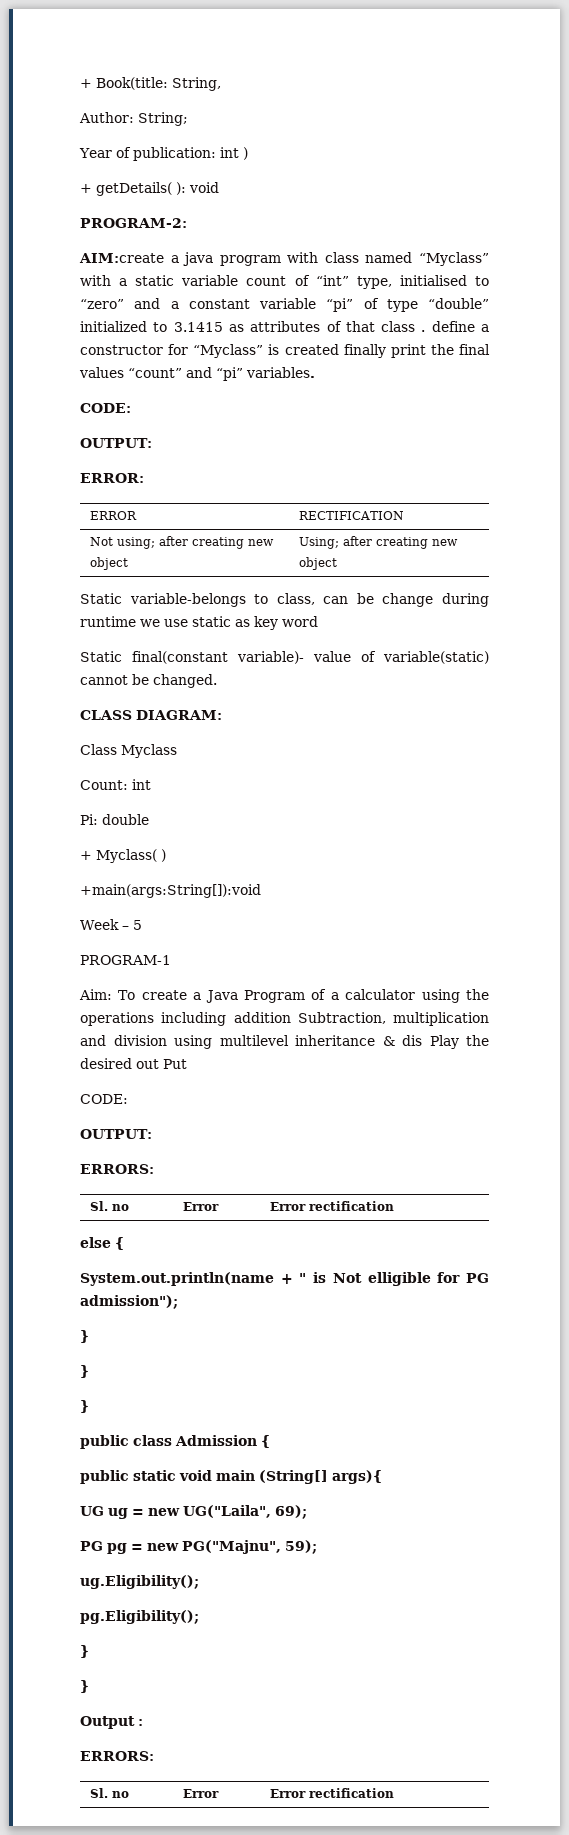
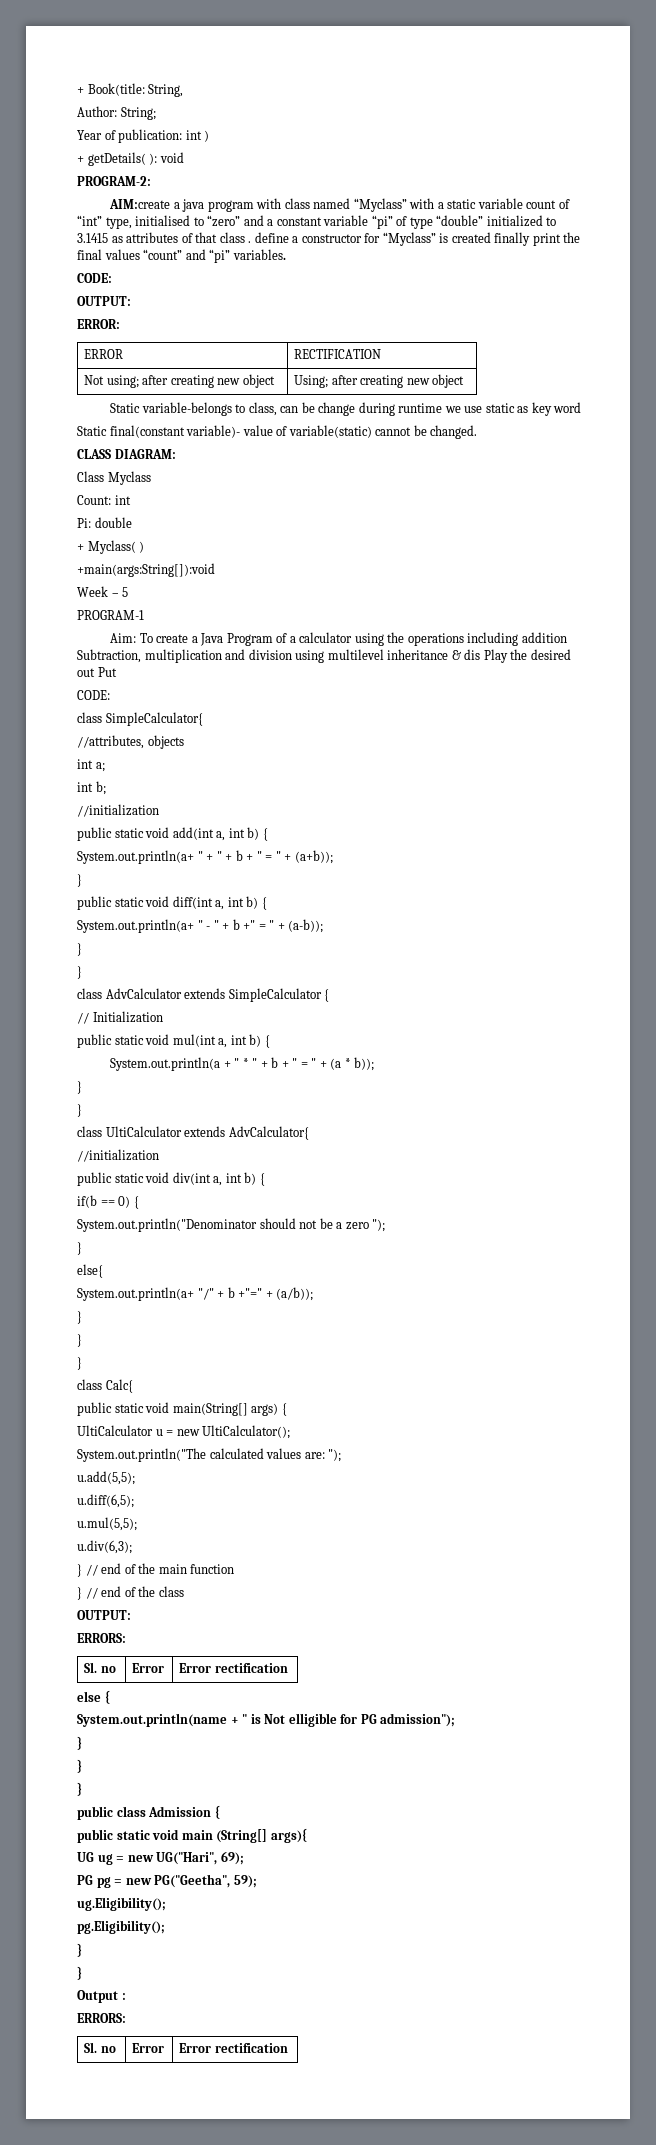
(128, 1099) none -> [77,712,203,726] [77,735,184,749] [77,759,105,772] [77,781,106,795] [77,804,159,817] [77,827,268,841] [77,850,333,864] [77,874,82,887] [77,896,267,910] [77,919,324,933] [77,943,82,956] [77,966,82,979] [77,988,330,1002] [77,1011,163,1024] [77,1034,270,1048] [110,1057,375,1071] [77,1081,82,1094] [77,1104,82,1117] [77,1126,309,1140] [77,1149,159,1162] [77,1172,265,1186] [77,1195,139,1209] [77,1218,386,1232] [77,1242,82,1255] [77,1264,103,1278] [77,1287,314,1301] [77,1311,82,1324] [77,1334,82,1347] [77,1357,82,1370] [77,1379,133,1393] [77,1402,287,1416] [77,1425,291,1439] [77,1448,342,1462] [77,1471,135,1485] [77,1494,134,1508] [77,1517,137,1531] [77,1540,132,1554] [77,1563,235,1577] [77,1586,184,1600] // class SimpleCalculator{ // //attributes, objects // int a; // int b; // //initialization // public static void add(int a, int b) { // System.out.println(a+ " + " + b + " = " + (a+b)); // } // public static void diff(int a, int b) { // System.out.println(a+ " - " + b +" = " + (a-b)); // } // } // class AdvCalculator extends SimpleCalculator { // // Initialization // public static void mul(int a, int b) { // System.out.println(a + " * " + b + " = " + (a * b)); // } // } // class UltiCalculator extends AdvCalculator{ // //initialization // public static void div(int a, int b) { // if(b == 0) { // System.out.println("Denominator should not be a zero "); // } // else{ // System.out.println(a+ "/" + b +"=" + (a/b)); // } // } // } // class Calc{ // public static void main(String[] args) { // UltiCalculator u = new UltiCalculator(); // System.out.println("The calculated values are: "); // u.add(5,5); // u.diff(6,5); // u.mul(5,5); // u.div(6,3); // } // end of the main function // } // end of the class
[183,1505,271,1518] UG("Laila", -> [156,1852,218,1865] UG("Hari",
[182,1540,281,1554] PG("Majnu", -> [154,1874,231,1888] PG("Geetha",

